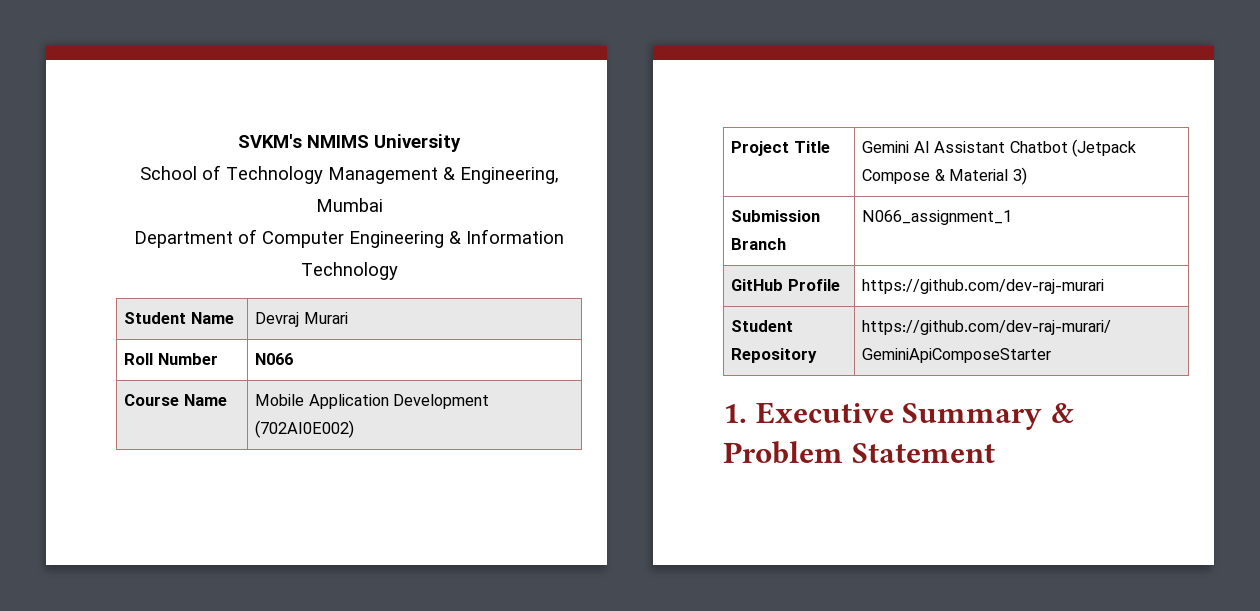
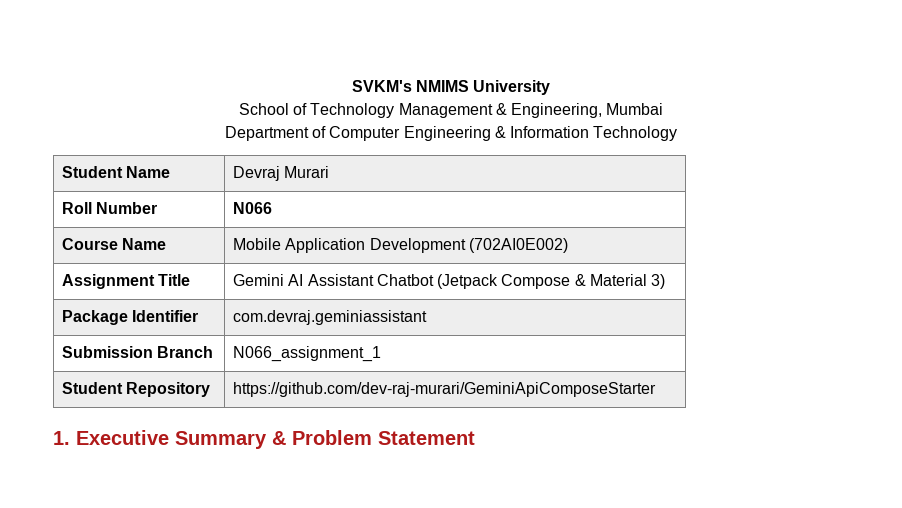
[731,141,790,156] Project -> [61,274,155,289] Assignment
(1027, 176) none -> [61,310,199,325] [232,310,427,325] // Package Identifier | com.devraj.geminiassistant
[731,279,840,291] [862,279,1105,294] // GitHub Profile | https://github.com/dev-raj-murari -> (381, 354) none

